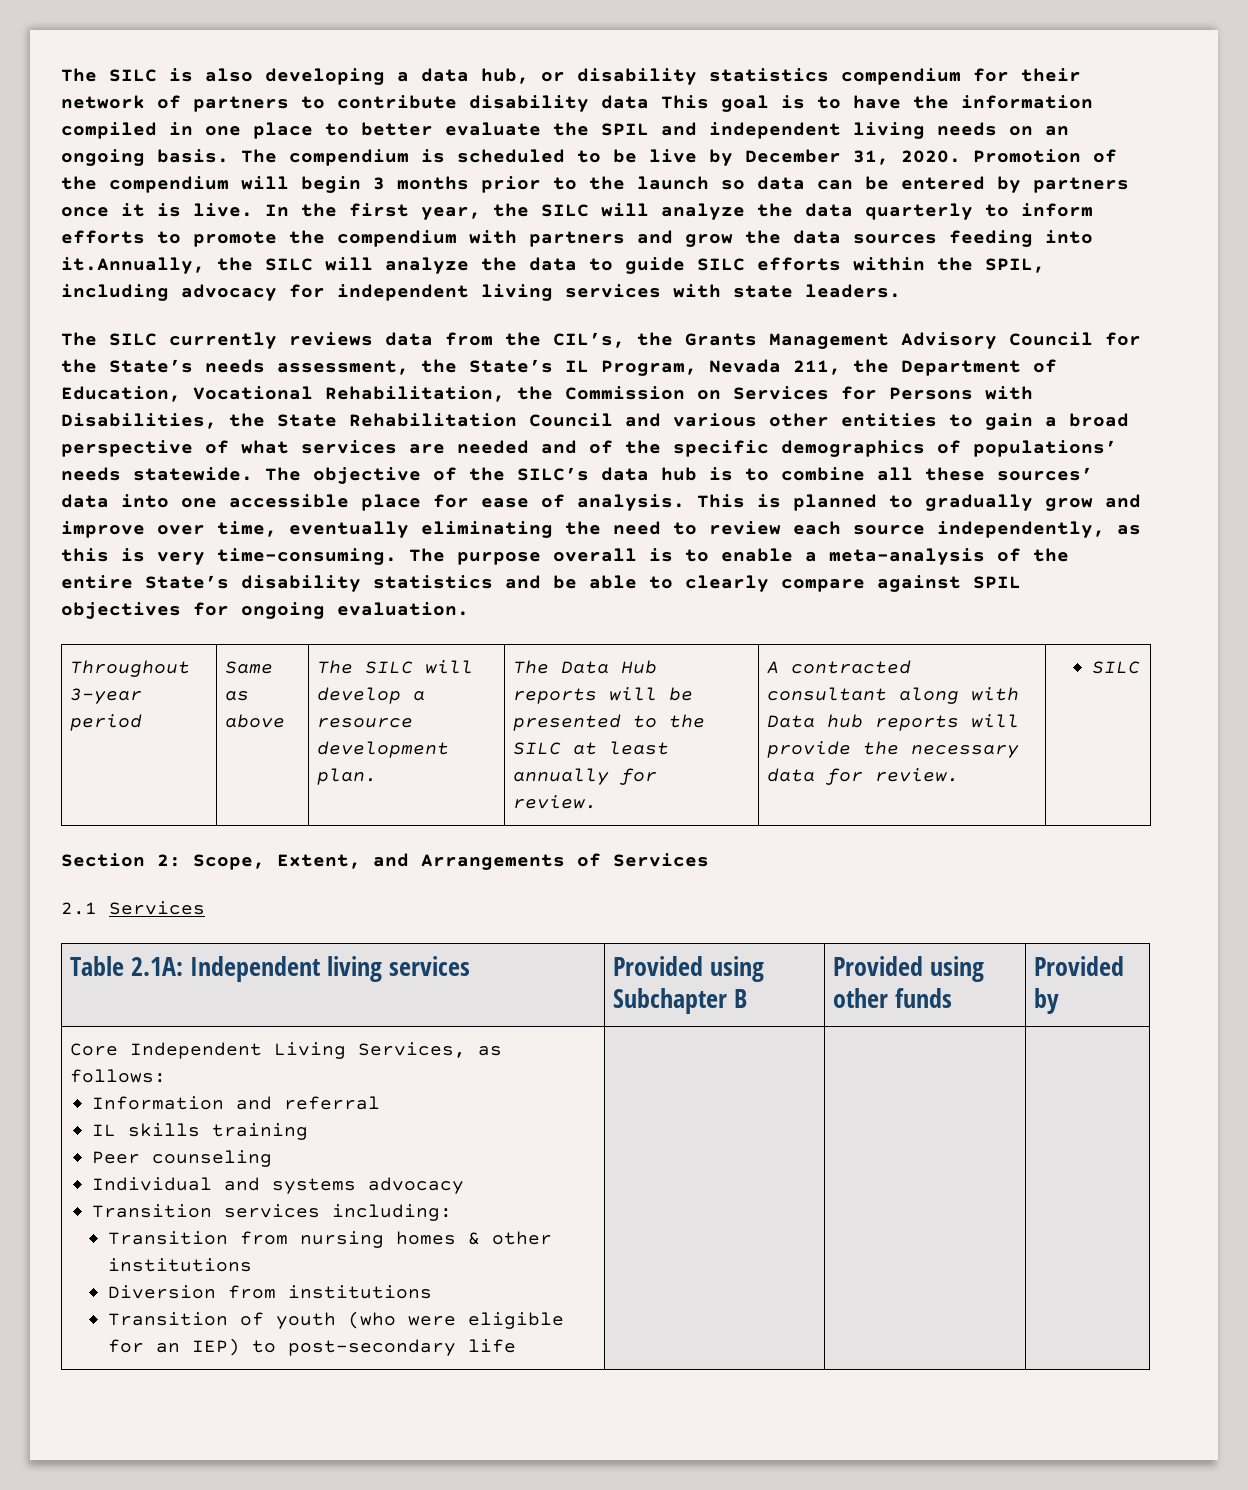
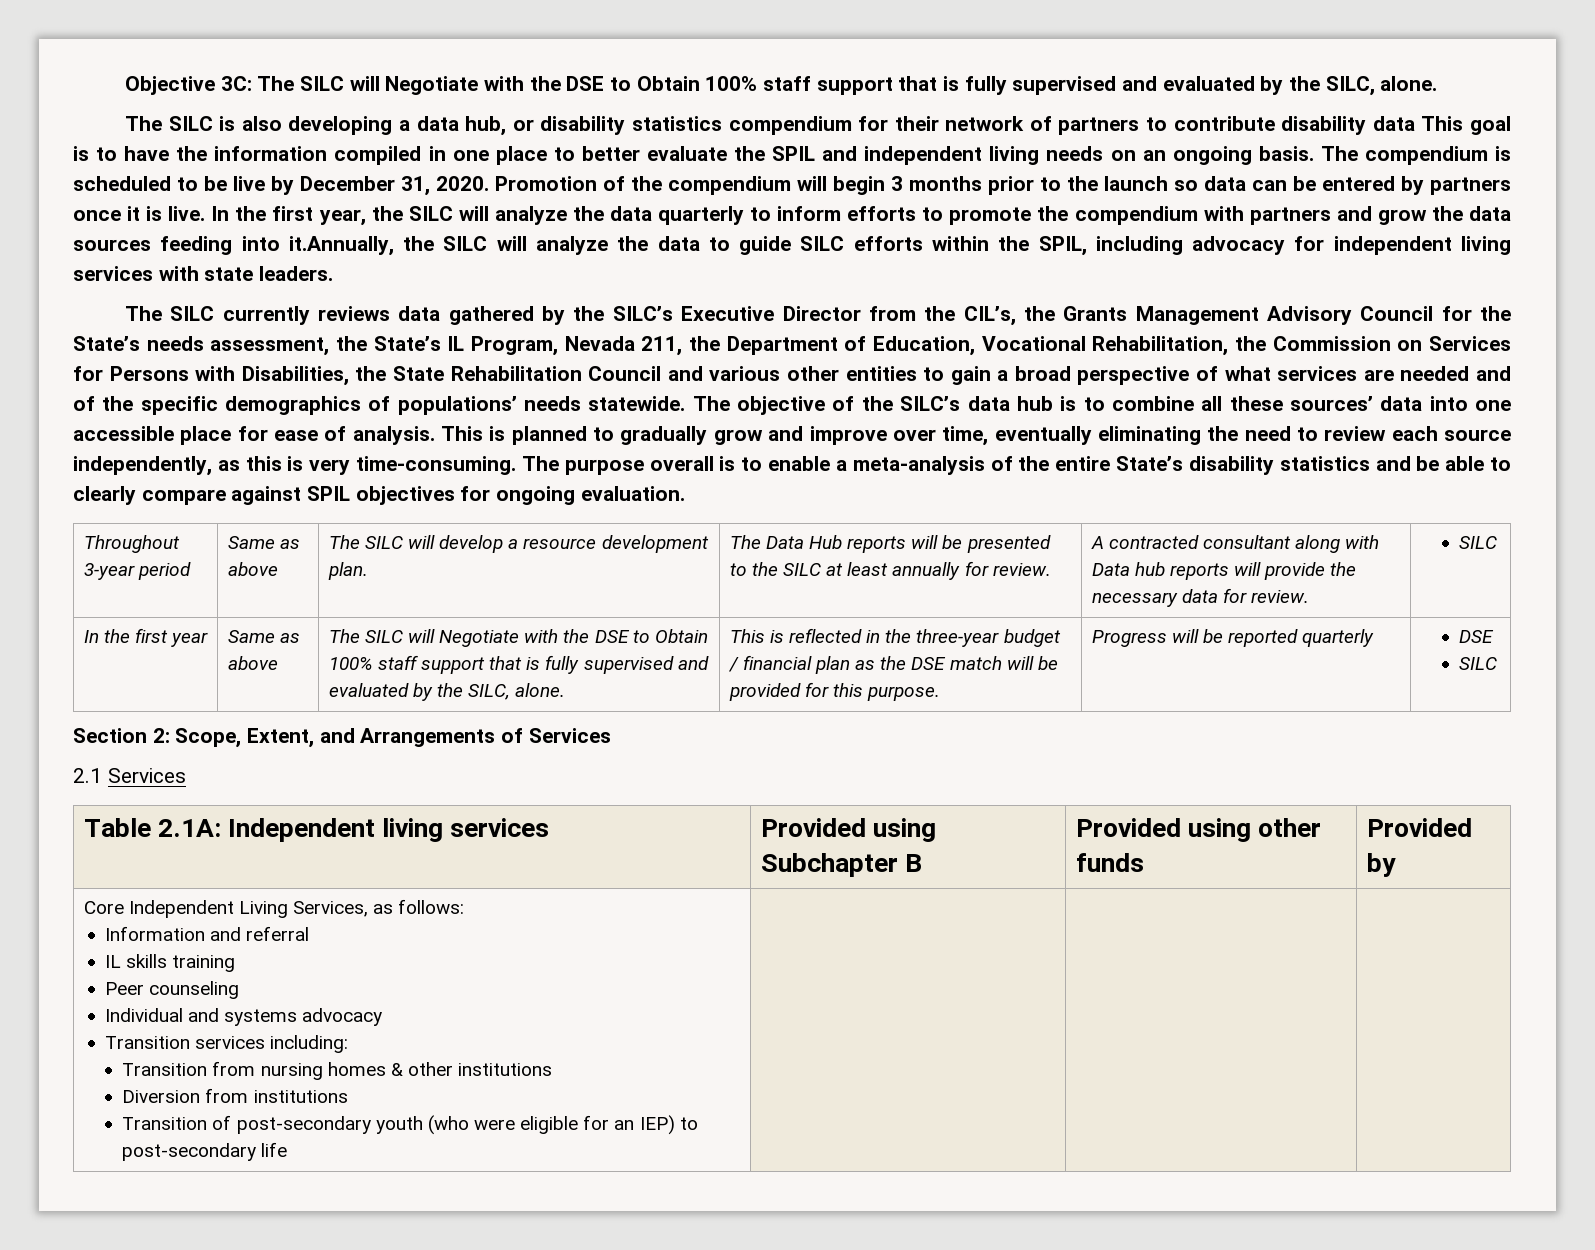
(61, 75) none -> [124,76,1438,96] Objective 3C: The SILC will Negotiate with the DSE to Obtain 100% staff support that is fully supervised and evaluated by the SILC, alone. //
(433, 339) none -> [448,306,861,325] gathered by the SILC’s Executive Director
(1140, 667) none -> [83,628,209,647] [227,630,300,643] [227,656,278,670] [328,629,708,647] [328,655,709,674] [328,683,566,701] [729,628,1061,647] [727,655,1058,674] [728,682,941,701] [1091,629,1375,647] [1459,630,1495,643] [1459,657,1498,670] // In the first year | Same as above | The SILC will Negotiate with the DSE to Obtain 100% staff support that is fully supervised and evaluated by the SILC, alone. | This is reflected in the three-year budget / financial plan as the DSE match will be provided for this purpose. | Progress will be reported quarterly | DSE // SILC
(264, 1319) none -> [236,1116,371,1134] post-secondary

